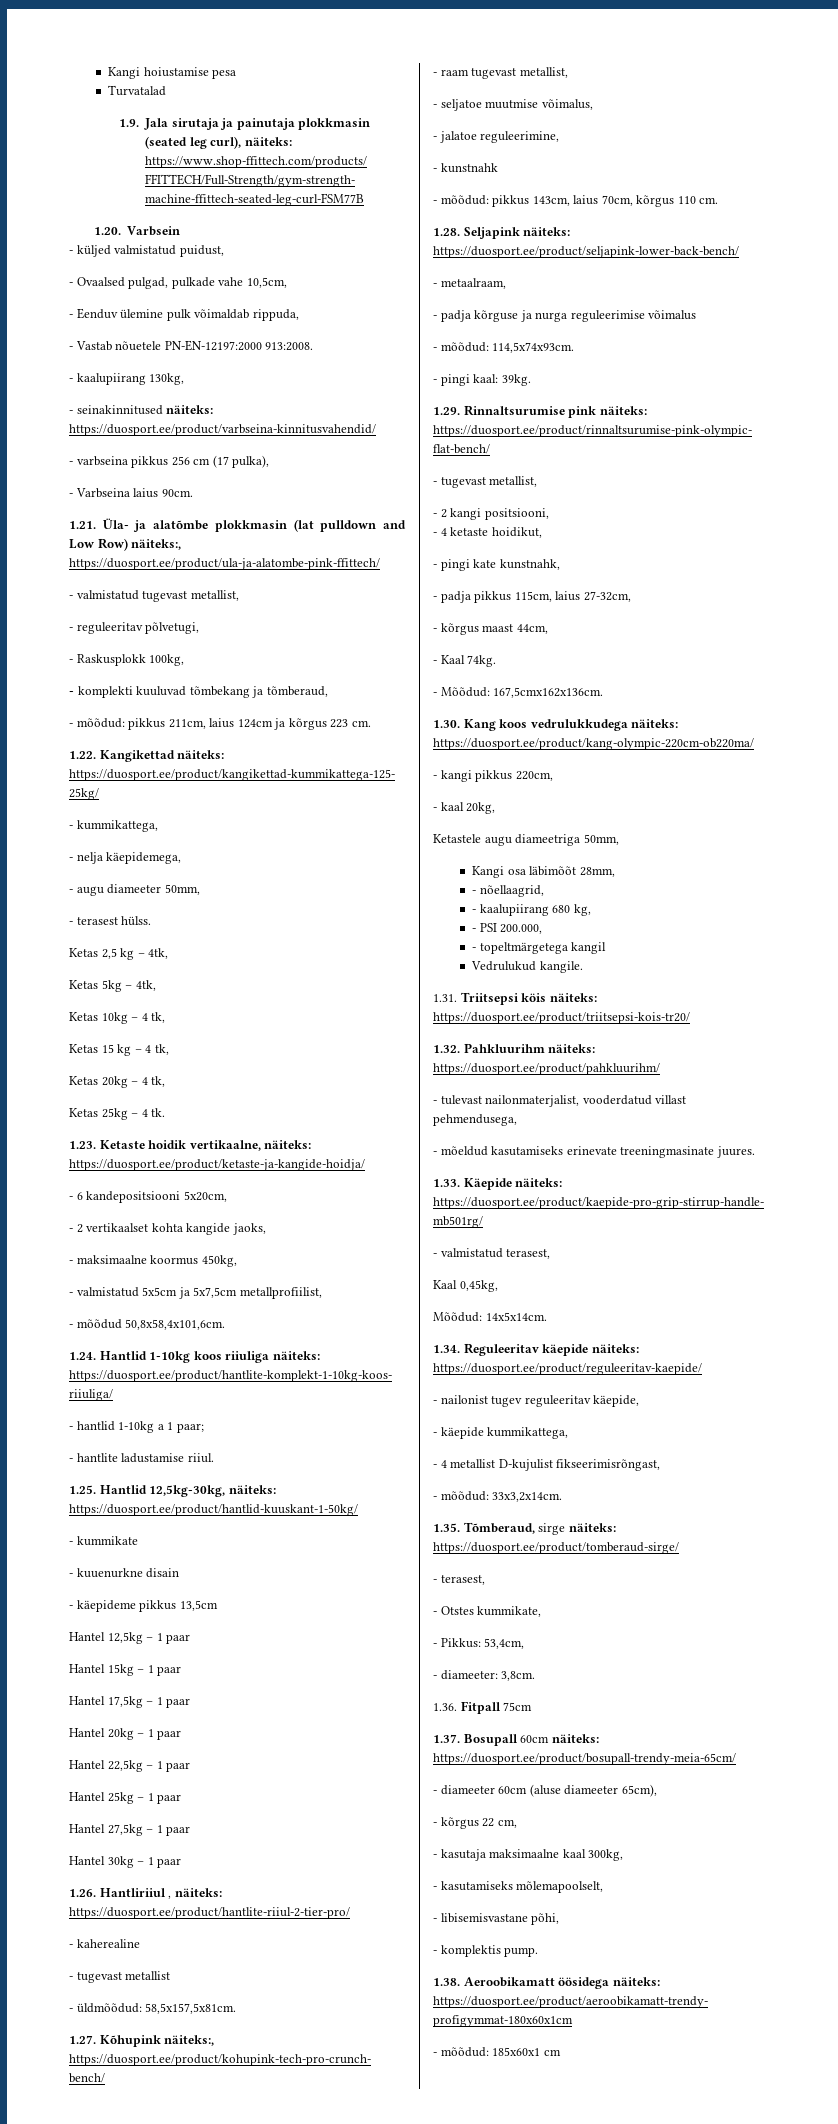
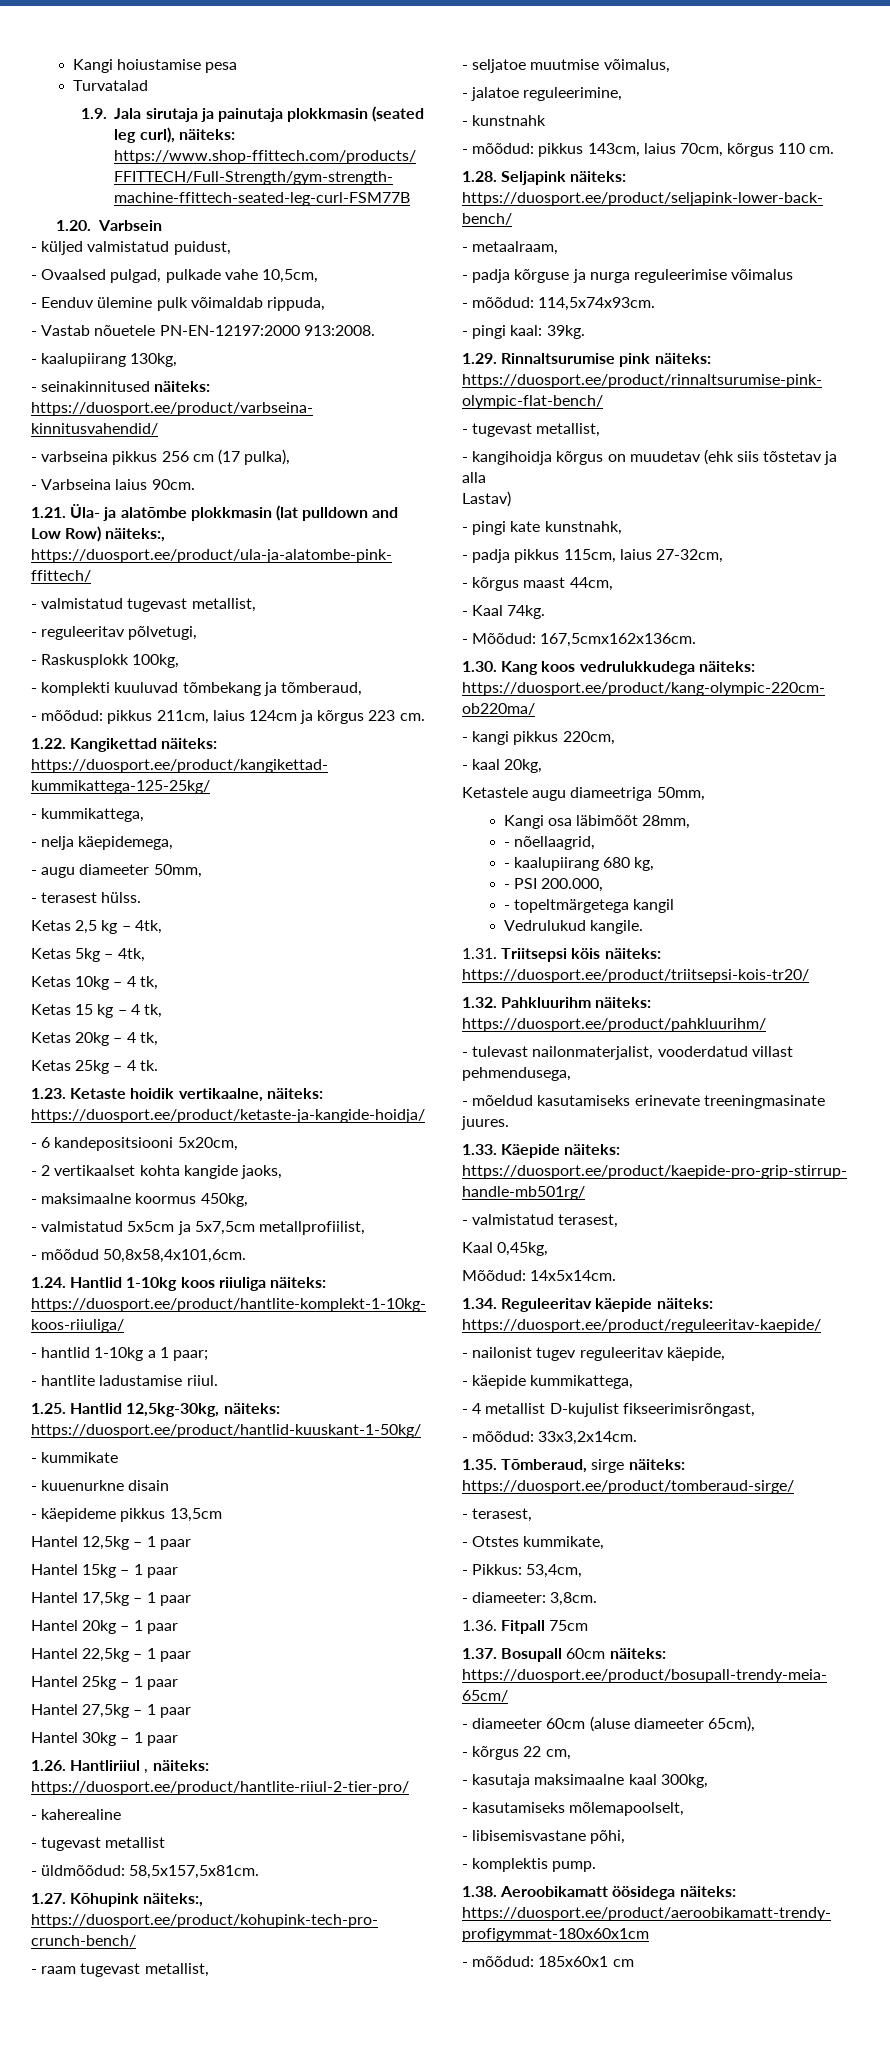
[440,508,549,520] [433,527,542,538] 2 kangi positsiooni, // - 4 ketaste hoidikut, -> [472,449,838,465] [462,472,486,483] [462,491,511,507] kangihoidja kõrgus on muudetav (ehk siis tõstetav ja alla // Lastav)

